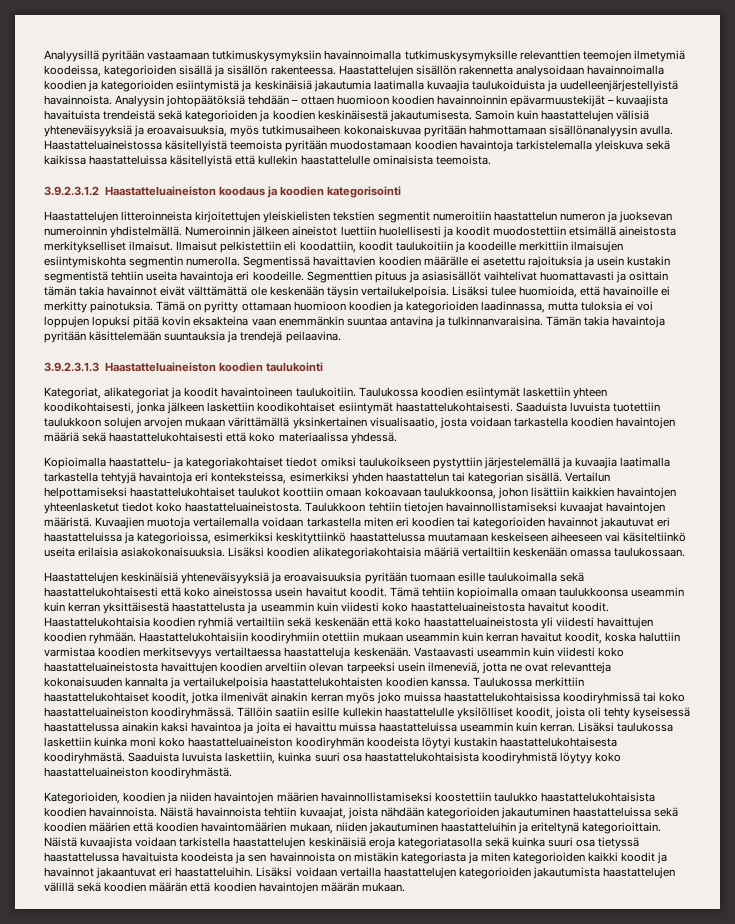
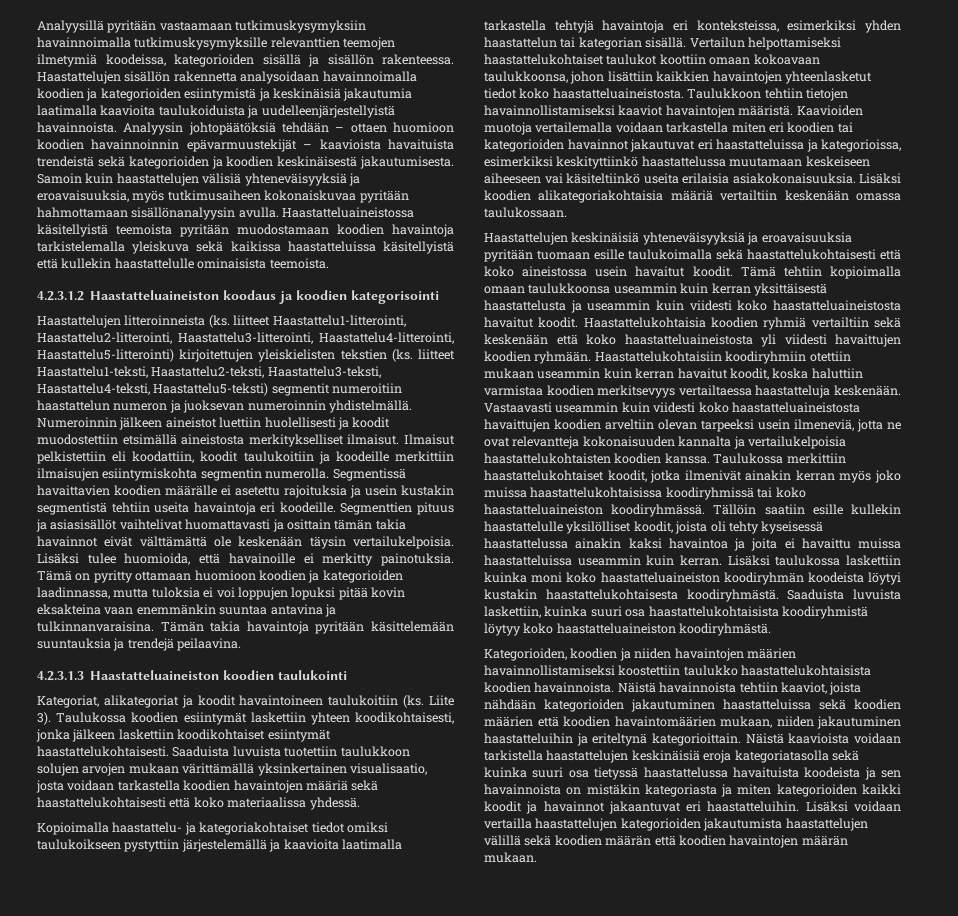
[426,80,469,92] kuvaajia -> [100,105,156,116] kaavioita
[616,95,669,107] kuvaajista -> [319,139,381,150] kaavioista
[44,186,99,196] 3.9.2.3.1.2 -> [37,291,84,301] 4.2.3.1.2
[195,211,375,223] kirjoitettujen yleiskielisten tekstien -> [208,315,406,328] [37,332,454,344] [37,349,455,362] [37,366,381,378] [37,383,269,396] (ks. liitteet Haastattelu1-litterointi, Haastattelu2-litterointi, Haastattelu3-litterointi, Haastattelu4-litterointi, Haastattelu5-litterointi) kirjoitettujen yleiskielisten tekstien (ks. liitteet Haastattelu1-teksti, Haastattelu2-teksti, Haastattelu3-teksti, Haastattelu4-teksti, Haastattelu5-teksti)
[44,362,99,372] 3.9.2.3.1.3 -> [37,671,84,681] 4.2.3.1.3
[295,387,356,397] taulukoitiin. -> [328,695,454,708] [37,712,51,725] taulukoitiin (ks. Liite 3).
[575,457,618,469] kuvaajia -> [283,839,339,850] kaavioita
[559,502,603,514] kuvaajat -> [618,105,664,116] kaaviot
[95,517,145,529] Kuvaajien -> [796,105,863,116] Kaavioiden
[299,807,346,819] kuvaajat, -> [780,682,827,694] kaaviot,
[80,837,133,849] kuvaajista -> [788,733,850,744] kaavioista

